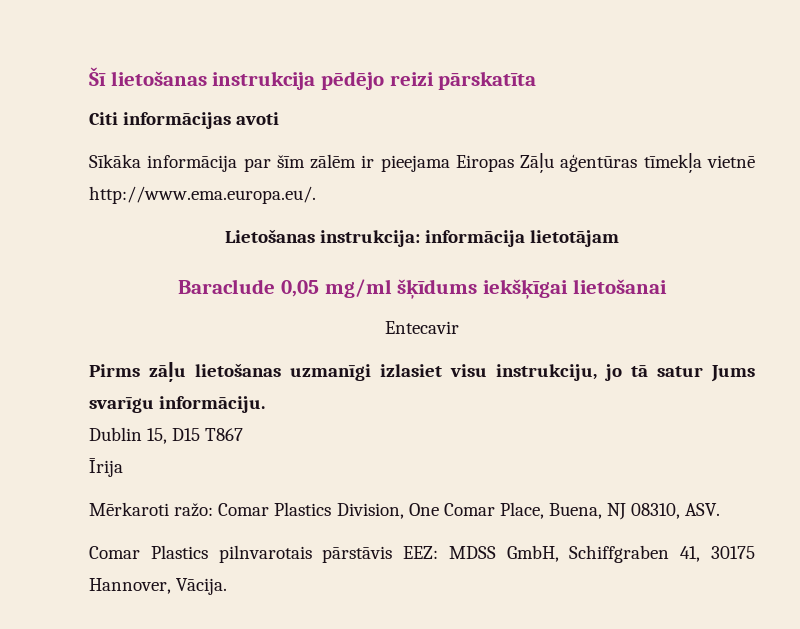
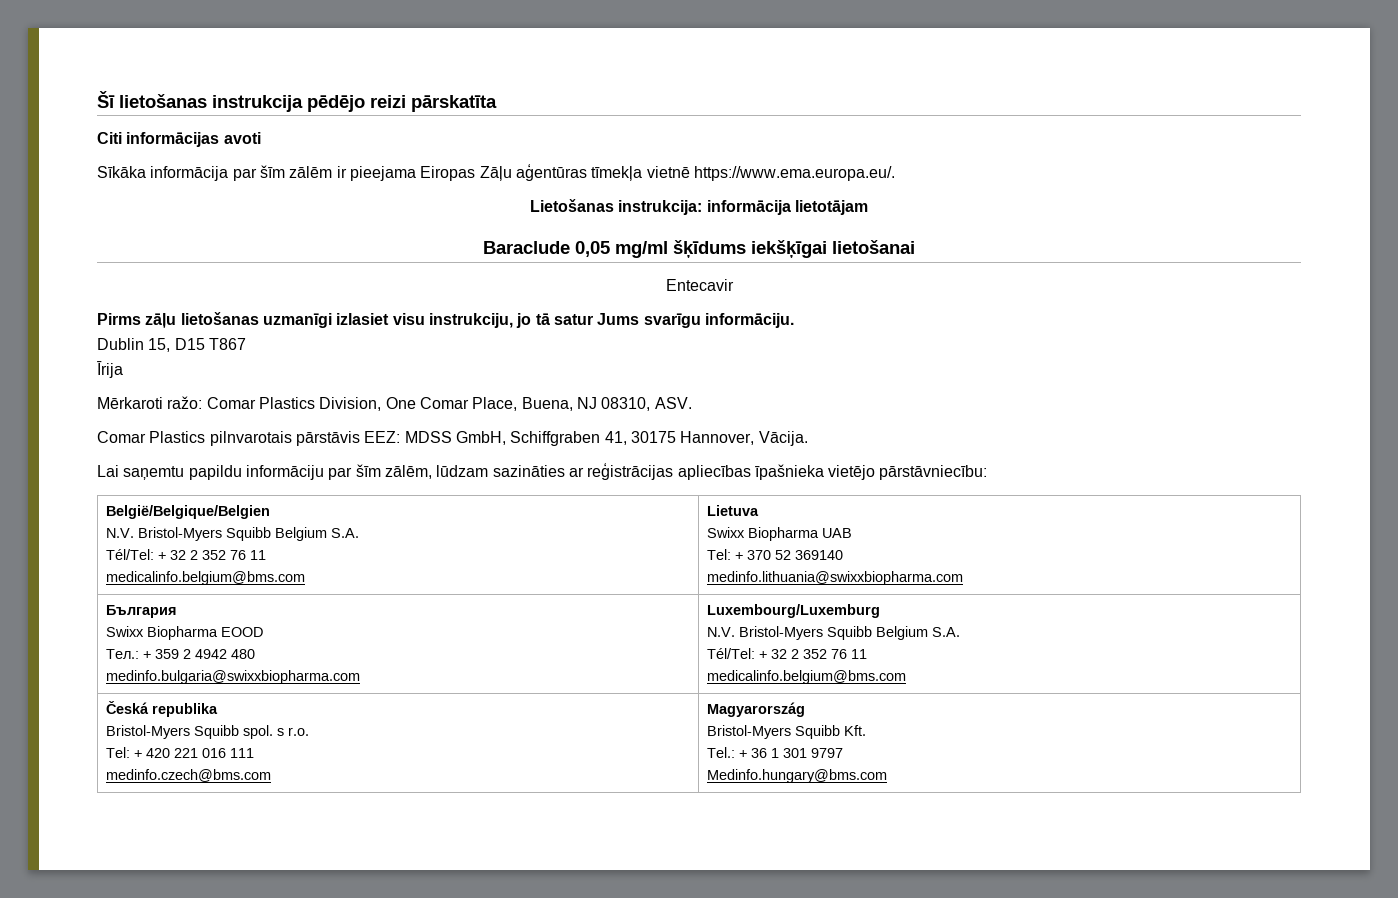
[89,186,316,204] http://www.ema.europa.eu/. -> [693,166,895,181] https://www.ema.europa.eu/.
(228, 586) none -> [97,463,988,480] [105,505,270,519] [105,527,359,541] [105,549,266,560] [105,571,305,585] [706,505,759,516] [706,527,852,541] [706,549,843,560] [706,571,963,585] [105,605,176,618] [105,626,263,640] [105,649,255,659] [105,670,360,684] [706,604,880,618] [706,626,960,640] [706,648,867,659] [706,670,906,684] [105,701,218,717] [105,725,309,739] [105,747,254,758] [105,769,271,782] [706,702,805,717] [706,725,866,739] [706,747,843,758] [706,769,887,783] // Lai saņemtu papildu informāciju par šīm zālēm, lūdzam sazināties ar reģistrācijas apliecības īpašnieka vietējo pārstāvniecību: // België/Belgique/Belgien // N.V. Bristol-Myers Squibb Belgium S.A. // Tél/Tel: + 32 2 352 76 11 // medicalinfo.belgium@bms.com | Lietuva // Swixx Biopharma UAB // Tel: + 370 52 369140 // medinfo.lithuania@swixxbiopharma.com // България // Swixx Biopharma EOOD // Teл.: + 359 2 4942 480 // medinfo.bulgaria@swixxbiopharma.com | Luxembourg/Luxemburg // N.V. Bristol-Myers Squibb Belgium S.A. // Tél/Tel: + 32 2 352 76 11 // medicalinfo.belgium@bms.com // Česká republika // Bristol-Myers Squibb spol. s r.o. // Tel: + 420 221 016 111 // medinfo.czech@bms.com | Magyarország // Bristol-Myers Squibb Kft. // Tel.: + 36 1 301 9797 // Medinfo.hungary@bms.com

